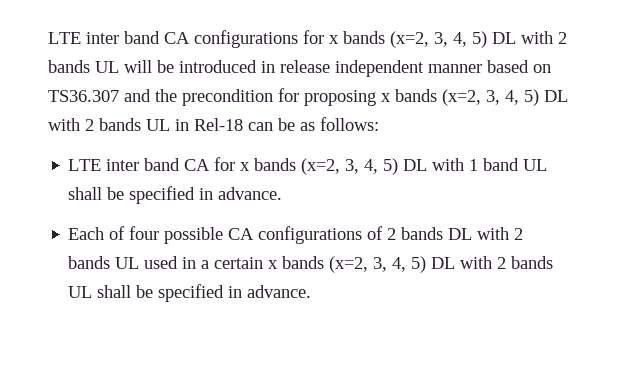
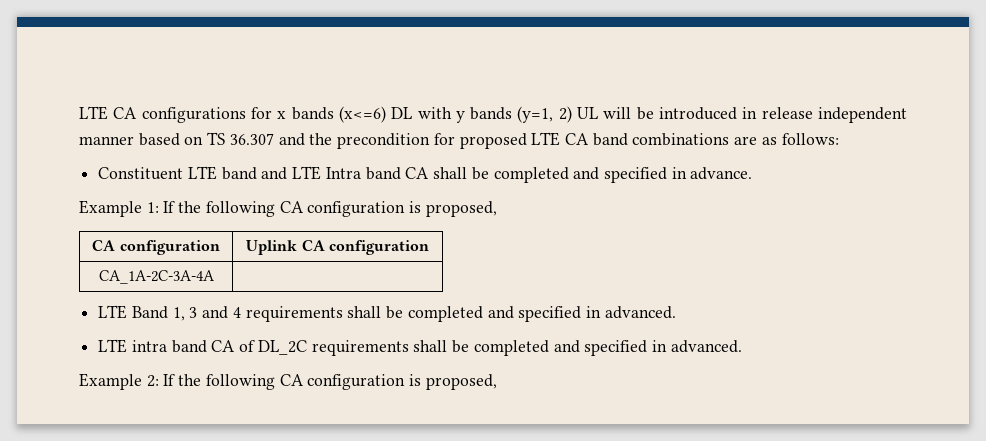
[48,31,160,44] LTE inter band -> [79,106,108,120] LTE
[390,31,567,48] [48,60,90,73] (x=2, 3, 4, 5) DL with 2 bands -> [338,106,572,123] (x<=6) DL with y bands (y=1, 2)
[48,90,119,102] TS36.307 -> [207,132,274,145] TS 36.307
[304,89,568,106] [48,117,379,131] [68,157,548,175] [68,186,283,204] [68,226,524,244] [68,256,554,273] [68,284,312,302] proposing x bands (x=2, 3, 4, 5) DL with 2 bands UL in Rel-18 can be as follows: // LTE inter band CA for x bands (x=2, 3, 4, 5) DL with 1 band UL shall be specified in advance. // Each of four possible CA configurations of 2 bands DL with 2 bands UL used in a certain x bands (x=2, 3, 4, 5) DL with 2 bands UL shall be specified in advance. -> [459,132,839,149] [98,166,753,183] [79,200,497,217] [92,240,220,255] [246,240,429,255] [98,270,215,284] [98,305,676,322] [98,339,742,356] [79,373,497,390] proposed LTE CA band combinations are as follows: // Constituent LTE band and LTE Intra band CA shall be completed and specified in advance. // Example 1: If the following CA configuration is proposed, // CA configuration | Uplink CA configuration // CA_1A-2C-3A-4A | // LTE Band 1, 3 and 4 requirements shall be completed and specified in advanced. // LTE intra band CA of DL_2C requirements shall be completed and specified in advanced. // Example 2: If the following CA configuration is proposed,

